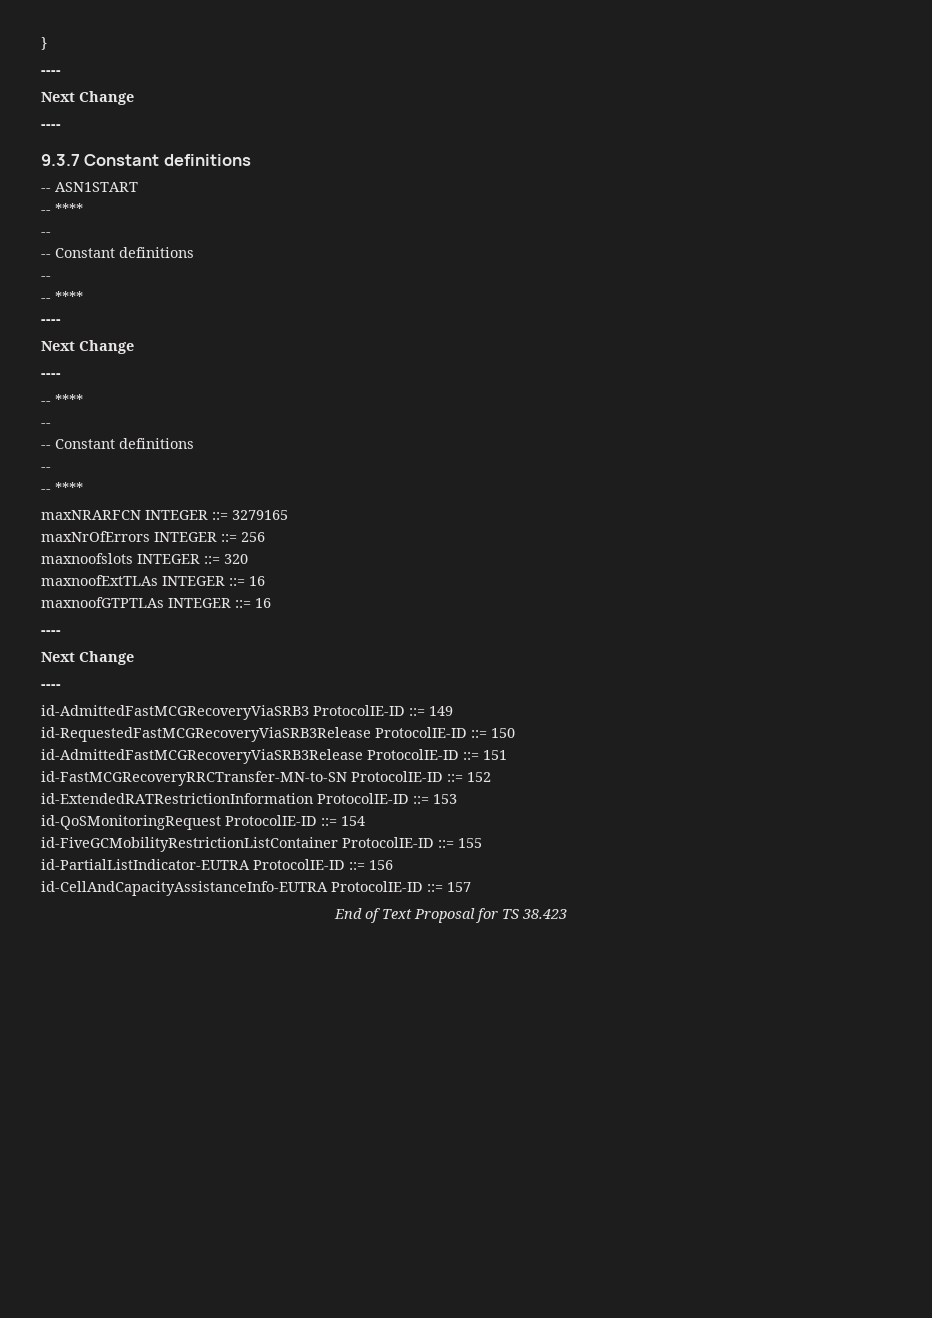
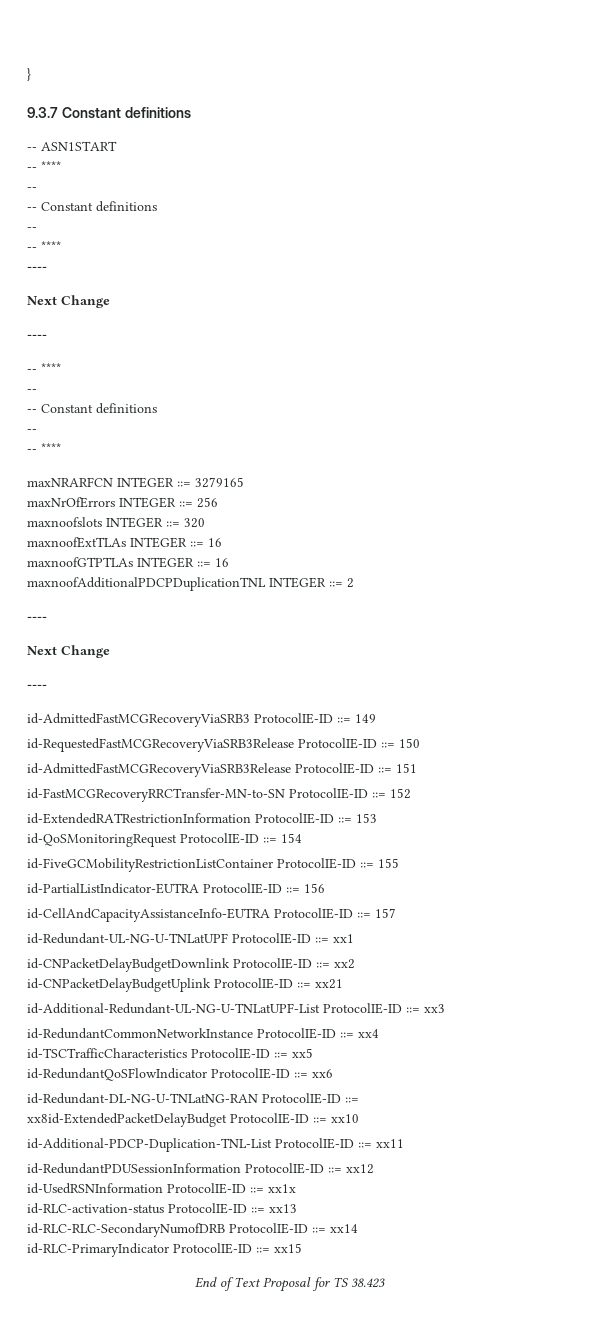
[41,70,61,75] [41,91,134,105] [41,124,61,129] // ---- // Next Change // ---- -> (31, 74) none
(271, 603) none -> [27,577,354,591] // maxnoofAdditionalPDCPDuplicationTNL INTEGER ::= 2
(471, 887) none -> [27,933,354,944] [27,958,355,972] [27,978,343,992] [27,1003,445,1014] [27,1028,379,1039] [27,1048,313,1059] [27,1068,333,1081] [27,1093,359,1104] [27,1113,359,1127] [27,1138,404,1152] [27,1163,374,1174] [27,1183,296,1194] [27,1203,297,1214] [27,1223,358,1237] [27,1243,302,1257] // id-Redundant-UL-NG-U-TNLatUPF ProtocolIE-ID ::= xx1 // id-CNPacketDelayBudgetDownlink ProtocolIE-ID ::= xx2 // id-CNPacketDelayBudgetUplink ProtocolIE-ID ::= xx21 // id-Additional-Redundant-UL-NG-U-TNLatUPF-List ProtocolIE-ID ::= xx3 // id-RedundantCommonNetworkInstance ProtocolIE-ID ::= xx4 // id-TSCTrafficCharacteristics ProtocolIE-ID ::= xx5 // id-RedundantQoSFlowIndicator ProtocolIE-ID ::= xx6 // id-Redundant-DL-NG-U-TNLatNG-RAN ProtocolIE-ID ::= xx8id-ExtendedPacketDelayBudget ProtocolIE-ID ::= xx10 // id-Additional-PDCP-Duplication-TNL-List ProtocolIE-ID ::= xx11 // id-RedundantPDUSessionInformation ProtocolIE-ID ::= xx12 // id-UsedRSNInformation ProtocolIE-ID ::= xx1x // id-RLC-activation-status ProtocolIE-ID ::= xx13 // id-RLC-RLC-SecondaryNumofDRB ProtocolIE-ID ::= xx14 // id-RLC-PrimaryIndicator ProtocolIE-ID ::= xx15

